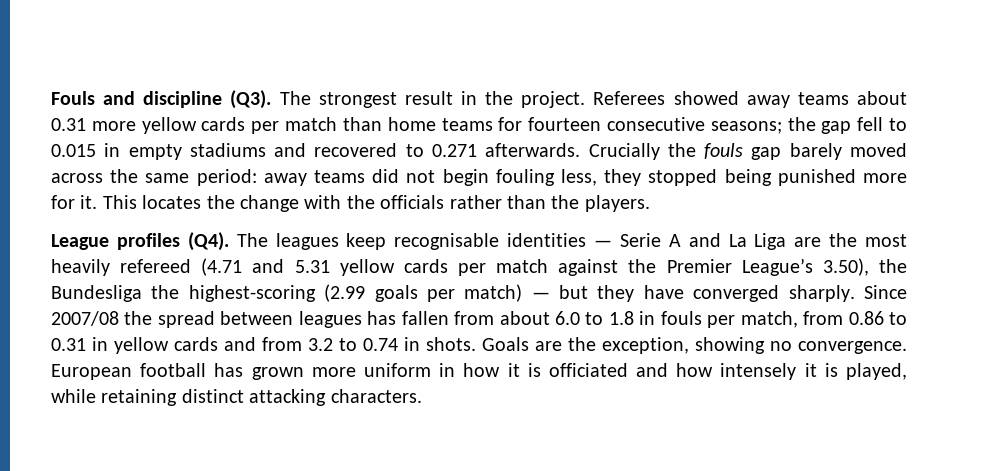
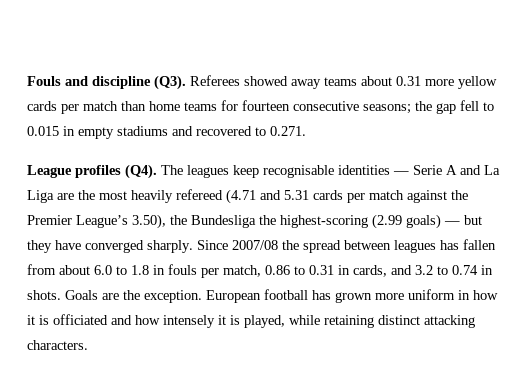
[279,91,586,108] The strongest result in the project. -> (186, 82) none
[431,143,908,160] [51,169,908,186] [51,195,650,212] 0.271 afterwards. Crucially the fouls gap barely moved across the same period: away teams did not begin fouling less, they stopped being punished more for it. This locates the change with the officials rather than the players. -> [270,126,306,136] 0.271.
[339,259,395,276] yellow -> (309, 195) none
[374,284,523,302] goals per match) -> [406,214,441,229] goals)
[803,311,844,325] from -> (261, 271) none
[114,337,302,354] yellow cards and from -> [353,265,412,277] cards, and
[602,337,907,354] exception, showing no convergence. -> [144,290,202,303] exception.

